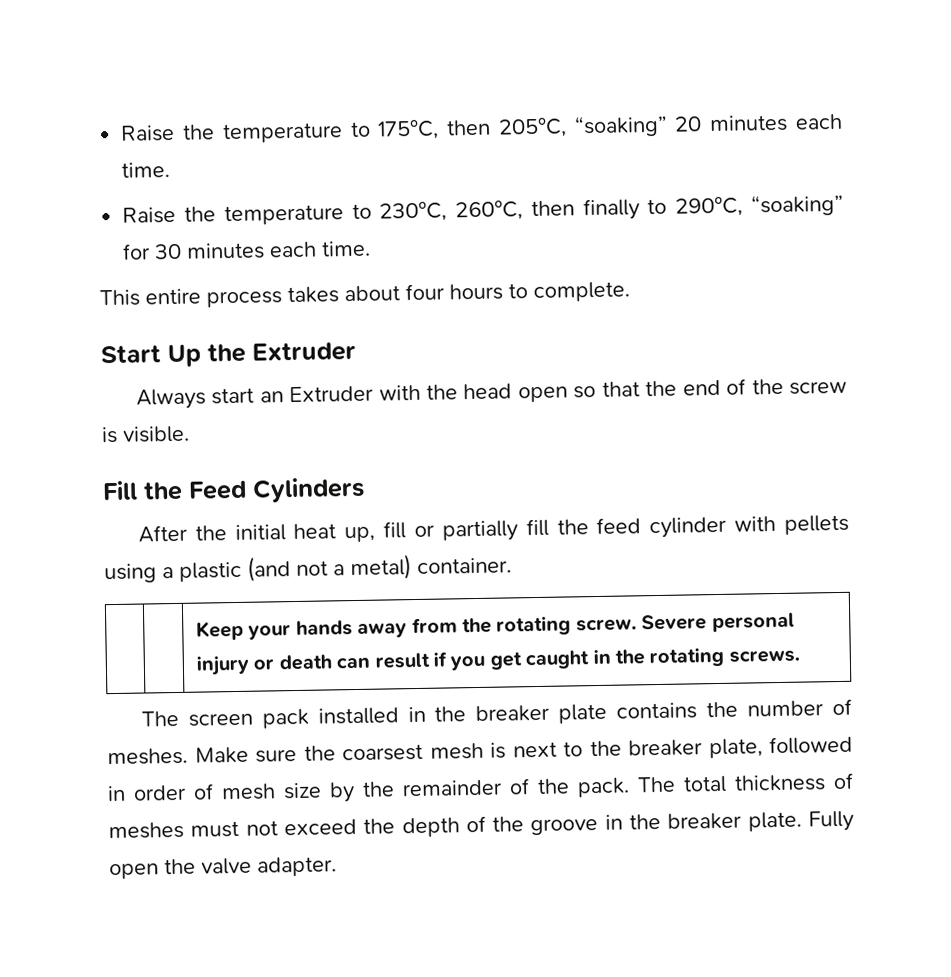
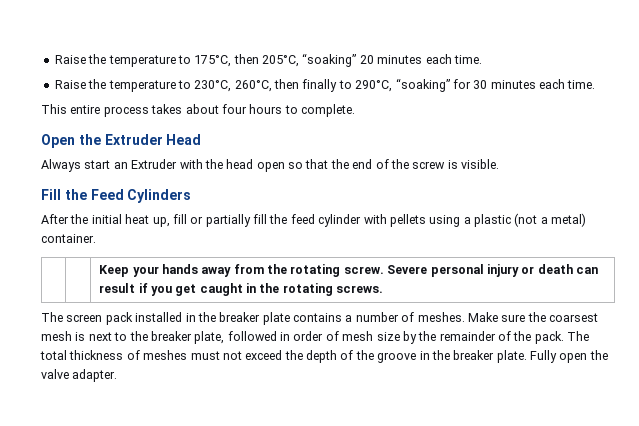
[100,344,201,368] Start Up -> [41,134,75,148] Open
(356, 351) none -> [166,134,202,145] Head
[247,556,328,582] (and not -> [514,213,538,227] (not
[706,701,739,718] the -> [345,315,353,322] a

